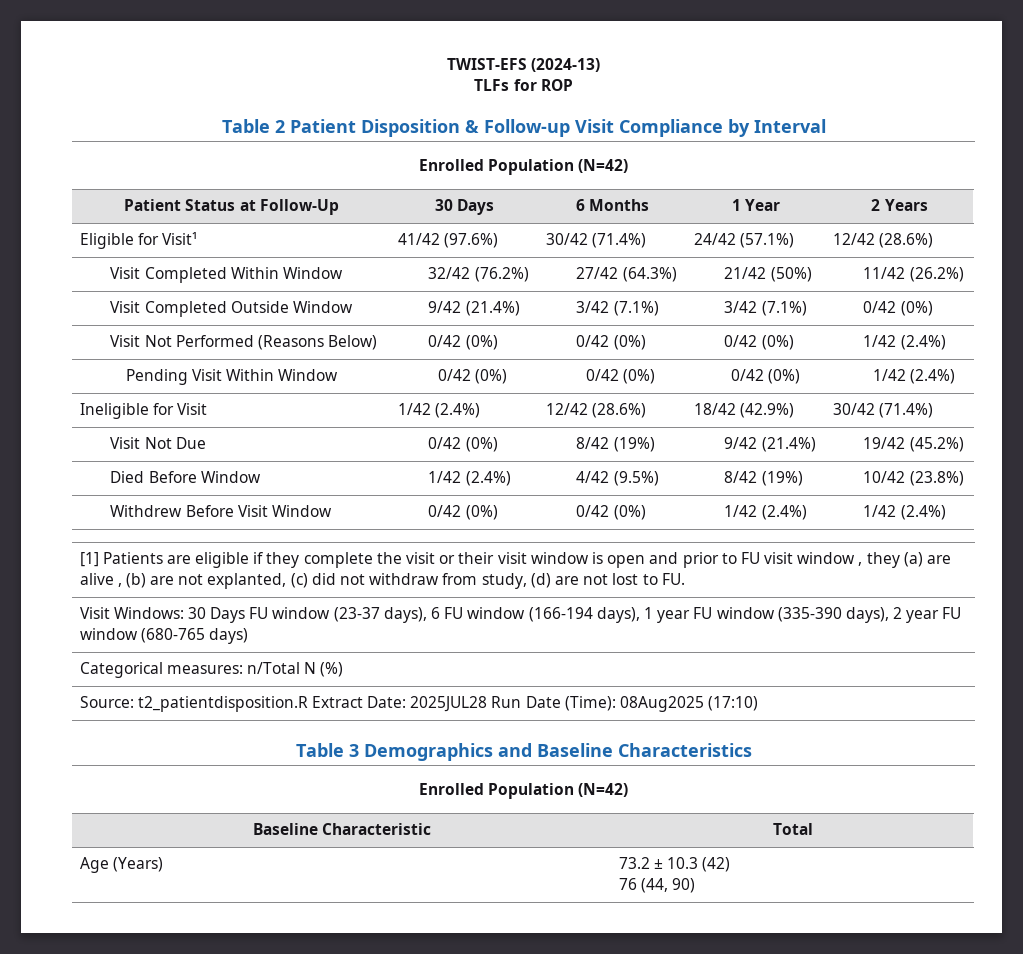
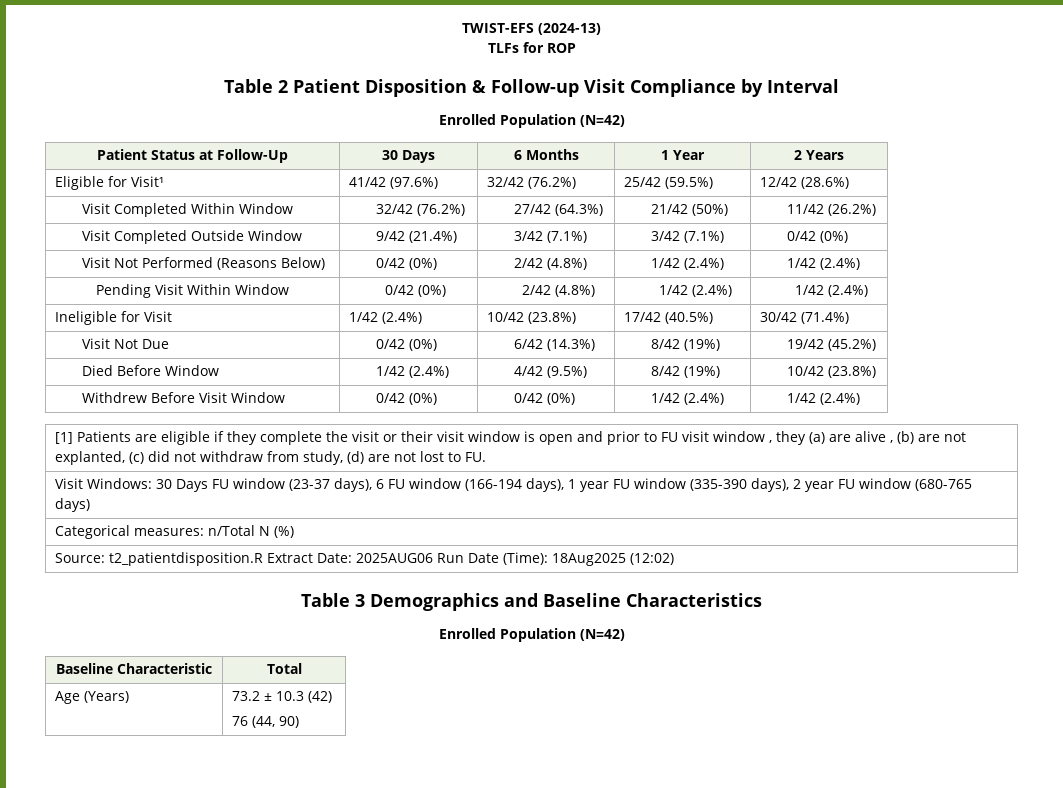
[545,233,646,248] [693,233,794,248] 30/42 (71.4%) | 24/42 (57.1%) -> [486,177,576,189] [623,177,713,189] 32/42 (76.2%) | 25/42 (59.5%)
[576,335,646,350] [724,335,794,350] 0/42 (0%) | 0/42 (0%) -> [514,258,588,270] [651,258,725,270] 2/42 (4.8%) | 1/42 (2.4%)
[585,369,655,384] [731,369,801,384] 0/42 (0%) | 0/42 (0%) -> [522,285,596,297] [659,285,733,297] 2/42 (4.8%) | 1/42 (2.4%)
[545,403,646,418] [693,403,794,418] 12/42 (28.6%) | 18/42 (42.9%) -> [486,312,576,324] [623,312,713,324] 10/42 (23.8%) | 17/42 (40.5%)
[576,437,655,452] [724,437,816,452] | 8/42 (19%) | 9/42 (21.4%) -> [514,339,596,351] [651,339,721,351] | 6/42 (14.3%) | 8/42 (19%)
[410,696,488,712] 2025JUL28 -> [355,553,433,563] 2025AUG06
[620,696,759,712] 08Aug2025 (17:10) -> [551,553,674,566] 18Aug2025 (12:02)

